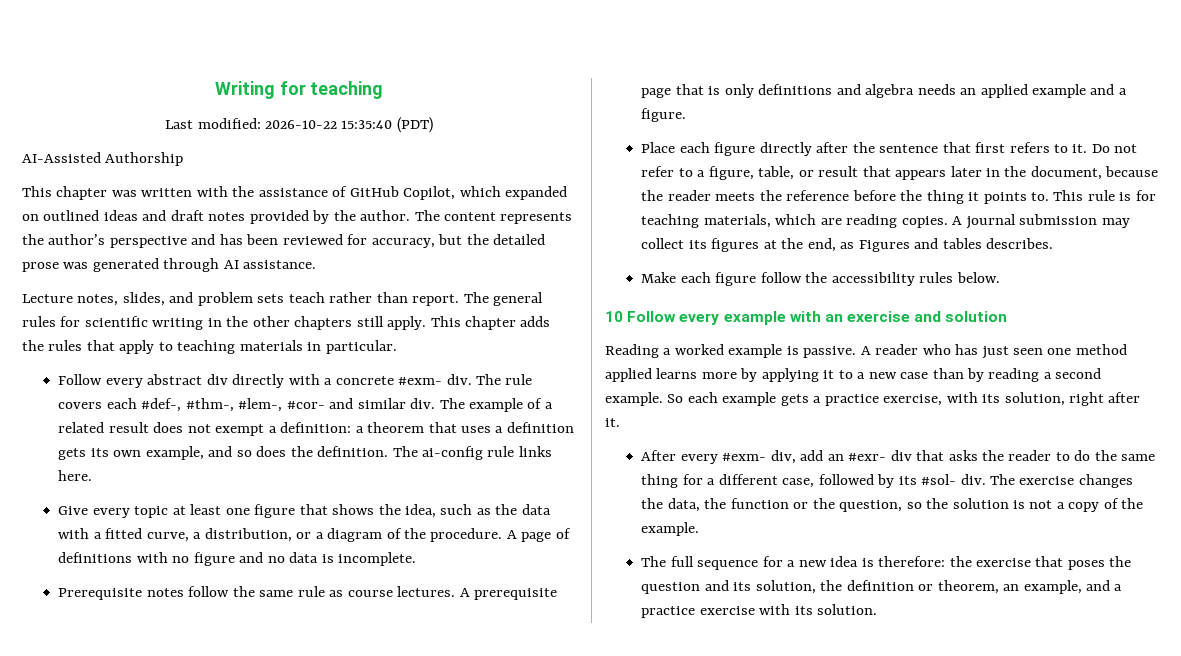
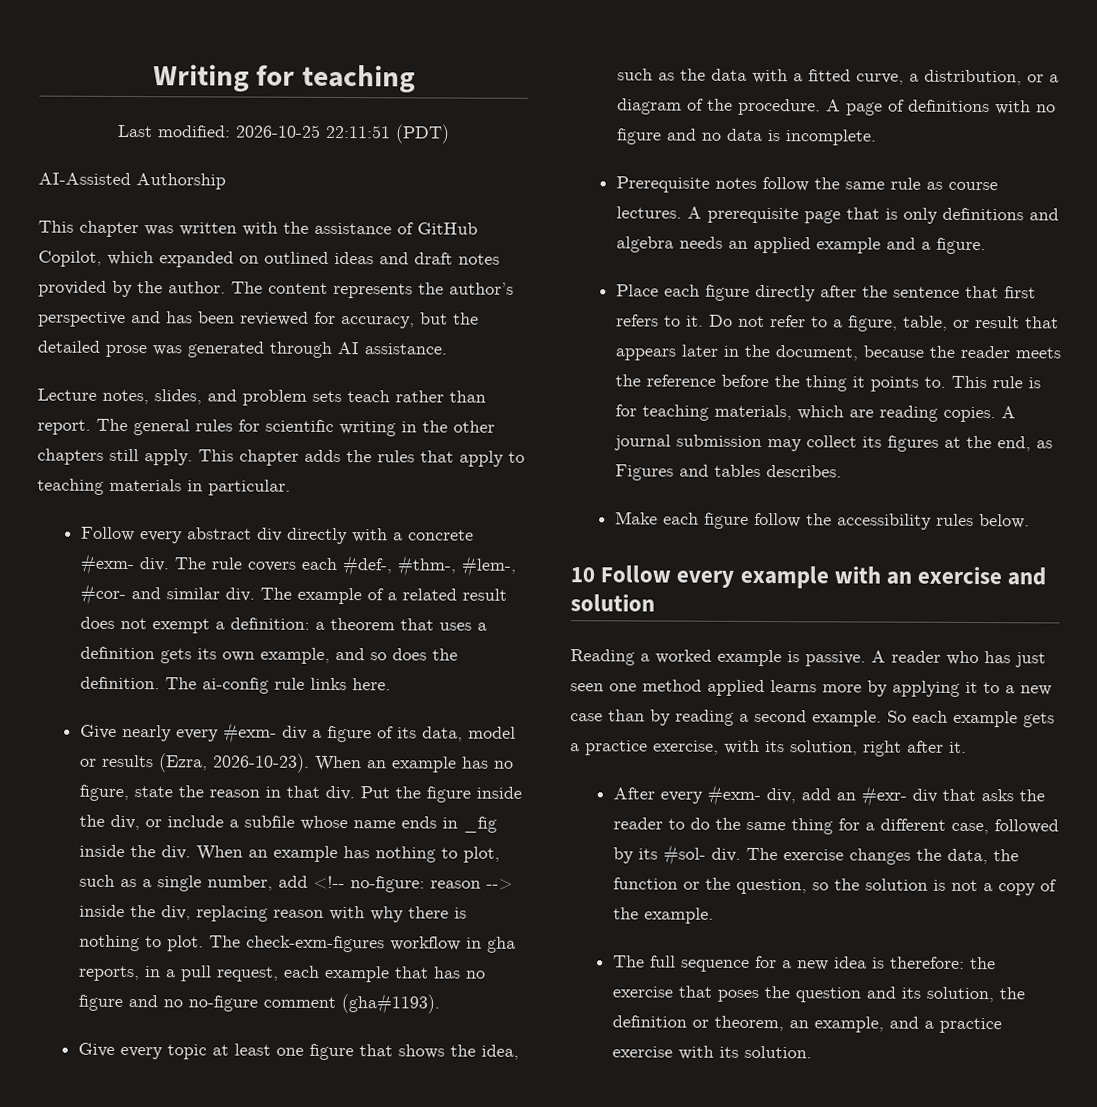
[265,120,393,129] 2026-10-22 15:35:40 -> [235,124,391,139] 2026-10-25 22:11:51
(93, 475) none -> [79,722,516,744] [78,753,514,773] [78,784,522,803] [78,814,497,833] [78,844,500,863] [78,874,513,893] [78,904,467,923] [78,934,516,953] [77,965,486,983] [77,993,440,1015] // Give nearly every #exm- div a figure of its data, model or results (Ezra, 2026-10-23). When an example has no figure, state the reason in that div. Put the figure inside the div, or include a subfile whose name ends in _fig inside the div. When an example has nothing to plot, such as a single number, add <!-- no-figure: reason --> inside the div, replacing reason with why there is nothing to plot. The check-exm-figures workflow in gha reports, in a pull request, each example that has no figure and no no-figure comment (gha#1193).

